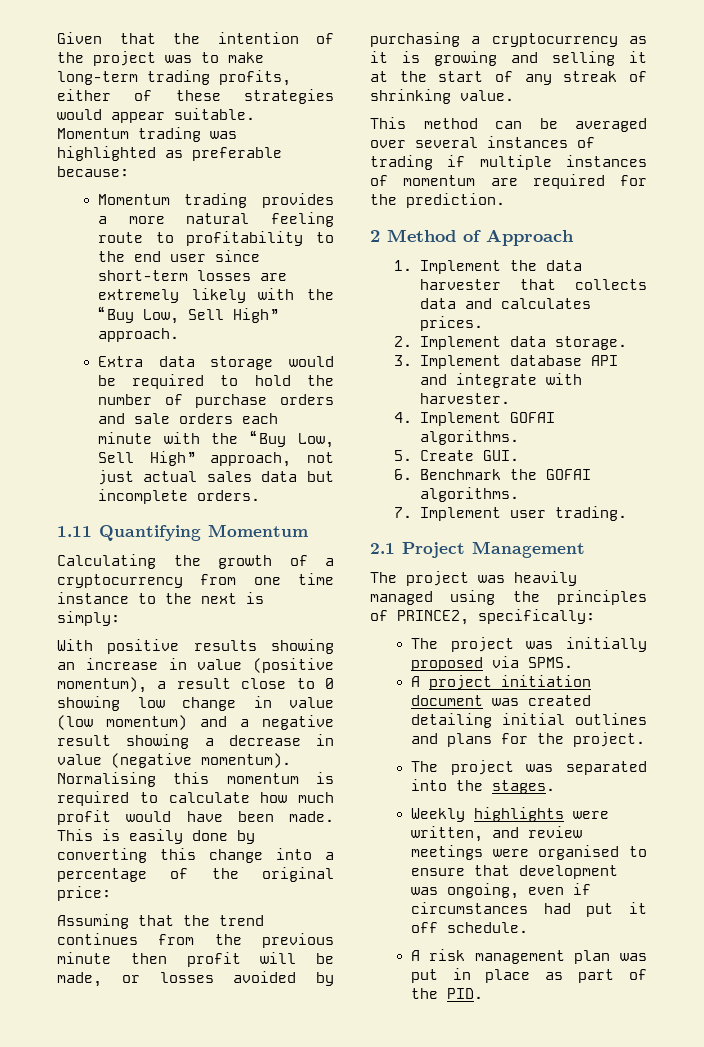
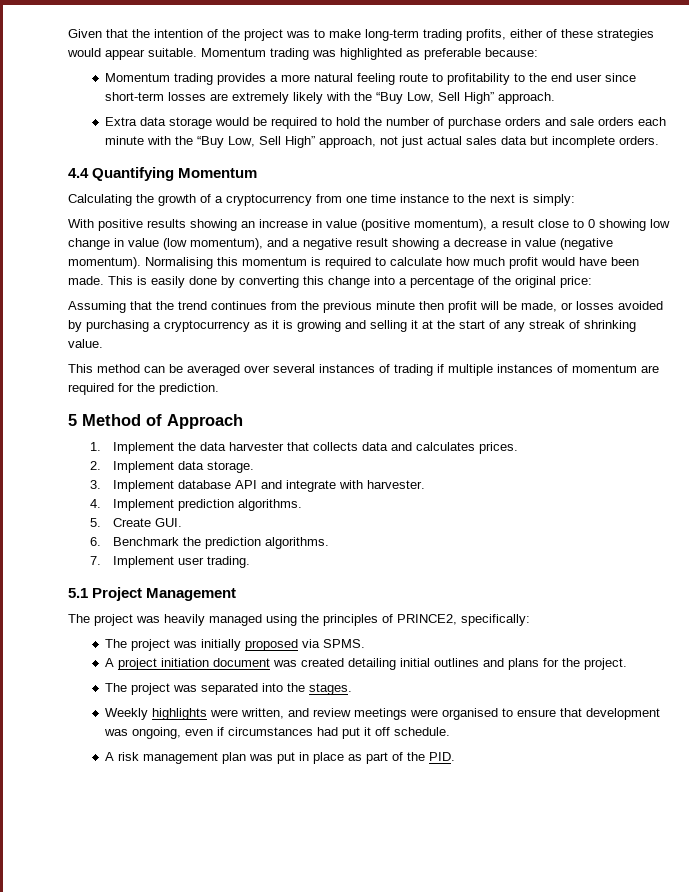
[57,526,92,537] 1.11 -> [68,168,89,178] 4.4
[106,715,187,730] momentum) -> [190,238,263,250] momentum),
[370,230,380,242] 2 -> [68,414,77,426] 5
[509,412,555,423] GOFAI -> [177,499,234,511] prediction
[545,469,591,480] GOFAI -> [204,537,261,549] prediction
[370,543,395,554] 2.1 -> [68,588,88,598] 5.1

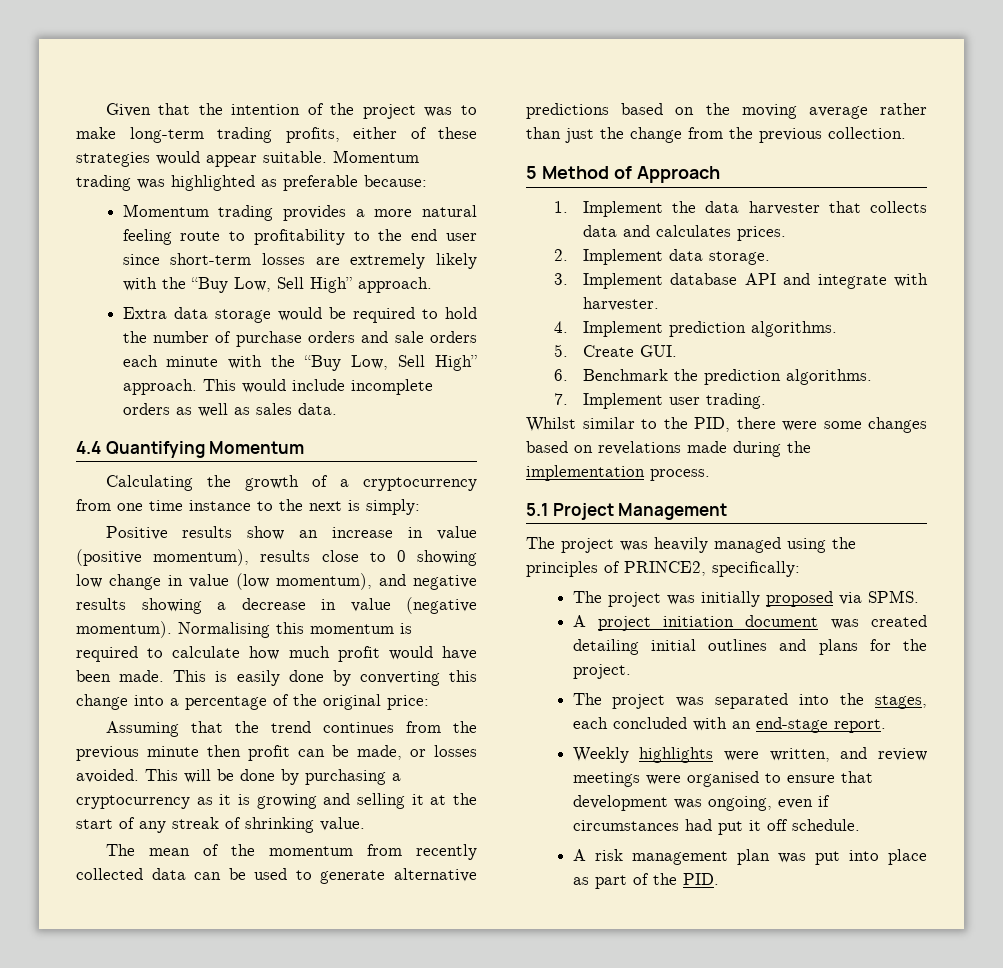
[318,136,659,148] approach, not just actual sales data but incomplete orders. -> [122,379,433,395] [122,403,337,417] approach. This would include incomplete orders as well as sales data.
[68,219,237,231] With positive results showing -> [105,526,285,540] Positive results show
[491,219,534,228] a result -> [260,550,311,562] results
[292,238,388,250] a negative result -> [413,575,477,590] [76,598,126,610] negative results
[480,301,499,310] will -> [298,749,325,757] can
[618,301,663,310] avoided -> [76,769,275,783] avoided. This will be done
[68,364,659,376] [68,383,219,395] This method can be averaged over several instances of trading if multiple instances of momentum are required for the prediction. -> [105,844,477,860] [76,868,477,884] [526,103,927,119] [526,127,906,143] The mean of the momentum from recently collected data can be used to generate alternative predictions based on the moving average rather than just the change from the previous collection.
(250, 562) none -> [526,417,927,433] [526,441,811,457] [526,465,710,481] // Whilst similar to the PID, there were some changes based on revelations made during the implementation process.
[308,683,352,695] stages. -> [875,695,927,709] [572,717,886,733] stages, each concluded with an end-stage report.
[298,752,309,761] in -> [848,850,879,861] into

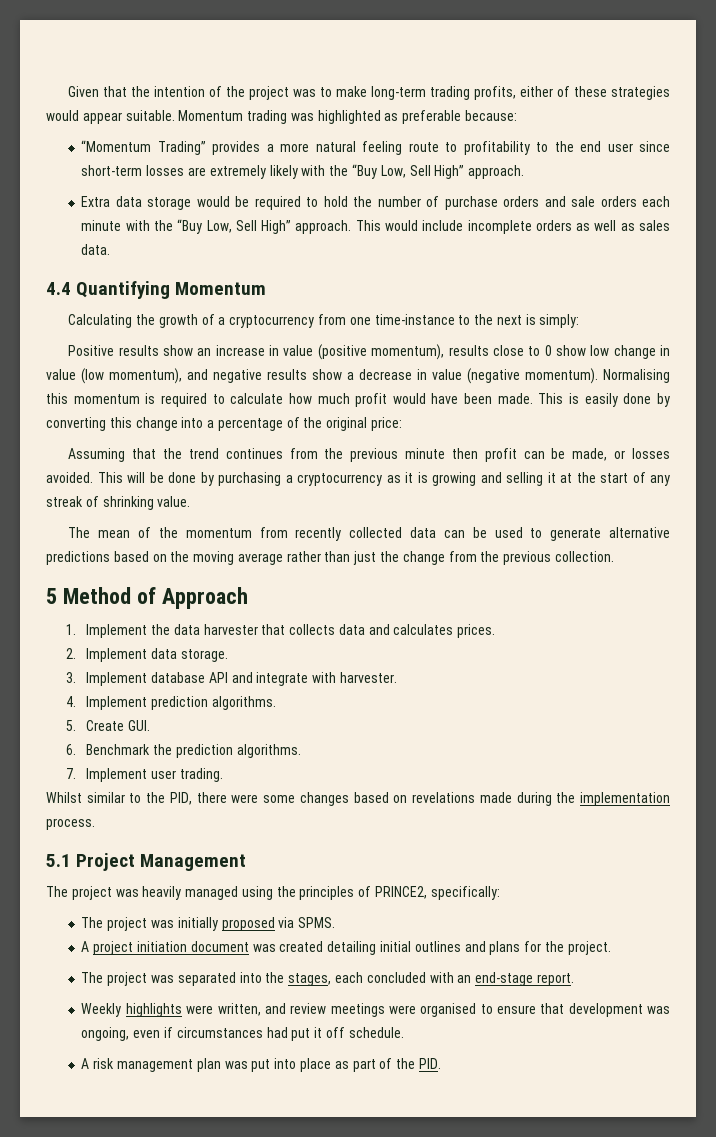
[122,204,274,221] Momentum trading -> [81,140,206,155] “Momentum Trading”
[149,500,251,511] time instance -> [374,314,455,325] time-instance
[417,550,478,566] showing -> [555,345,586,356] show
[141,598,202,614] showing -> [312,369,342,380] show

